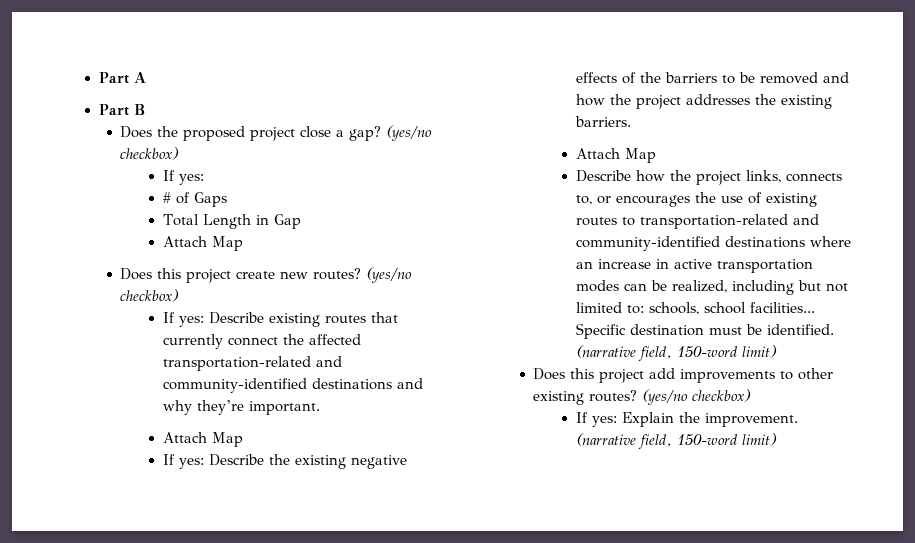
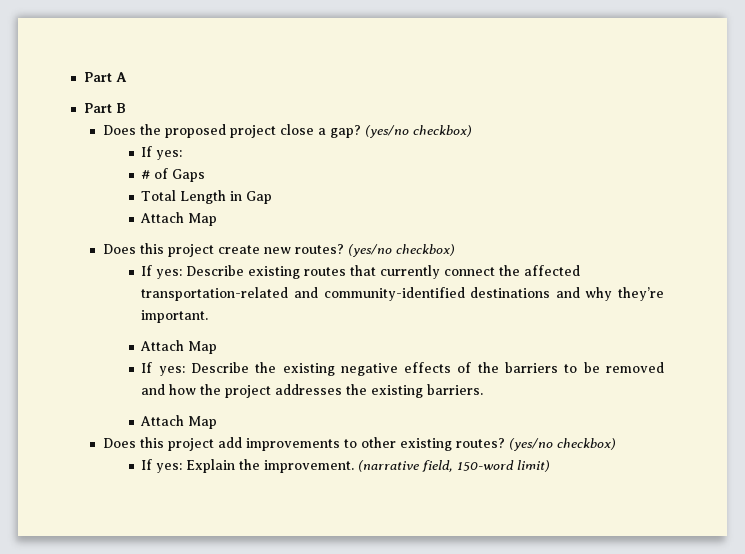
[575,170,842,185] [575,192,817,207] [575,214,819,229] [575,236,851,251] [575,259,813,273] [575,280,848,295] [575,302,815,315] [575,323,834,339] [575,345,777,361] // Describe how the project links, connects to, or encourages the use of existing routes to transportation-related and community-identified destinations where an increase in active transportation modes can be realized, including but not limited to: schools, school facilities... Specific destination must be identified. (narrative field, 150-word limit) -> (218, 422) none

